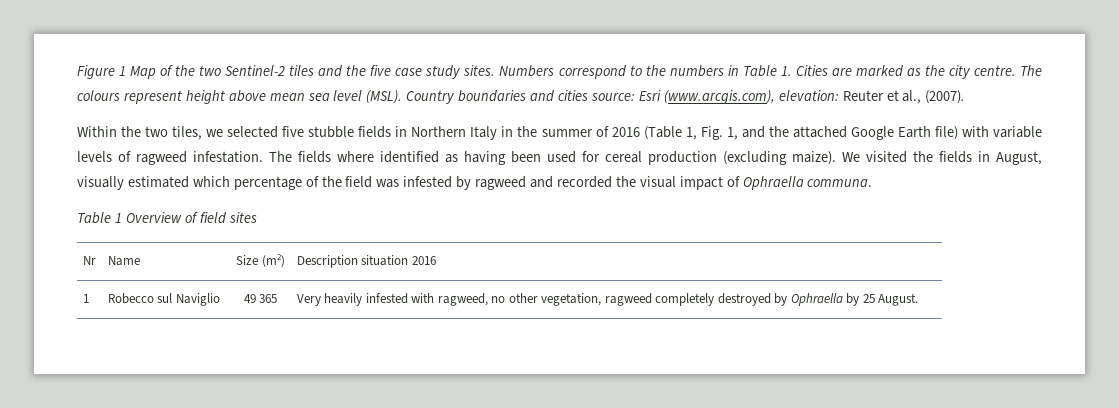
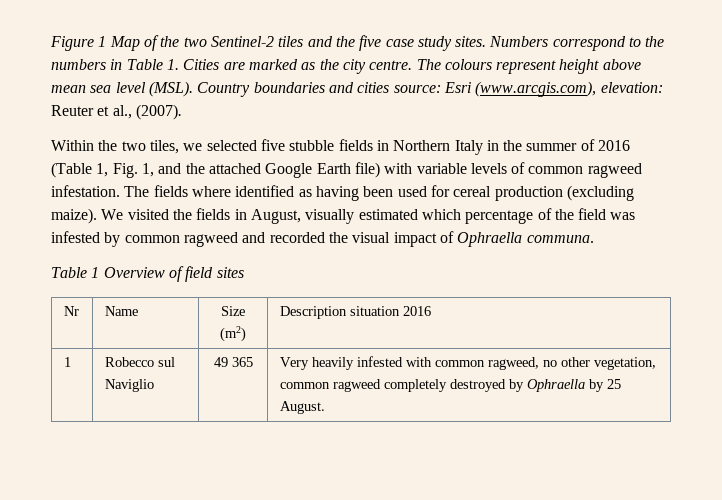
(131, 156) none -> [528,166,584,174] common
(472, 183) none -> [124,235,180,243] common
(435, 298) none -> [434,360,485,367] common
(602, 299) none -> [279,382,330,389] common

